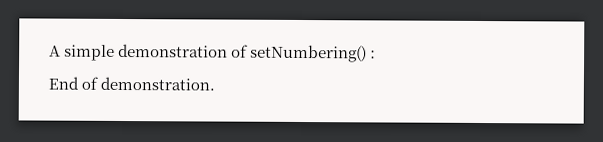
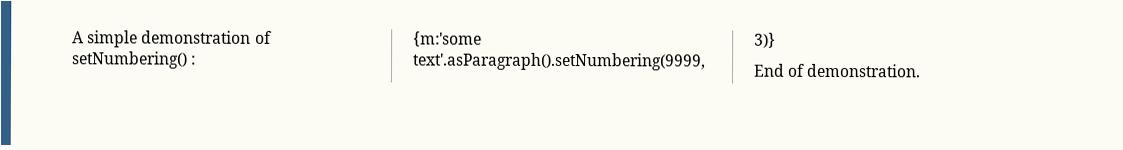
(377, 54) none -> [413,31,482,47] [413,52,706,71] [754,32,776,48] // {m:'some text'.asParagraph().setNumbering(9999, 3)}

